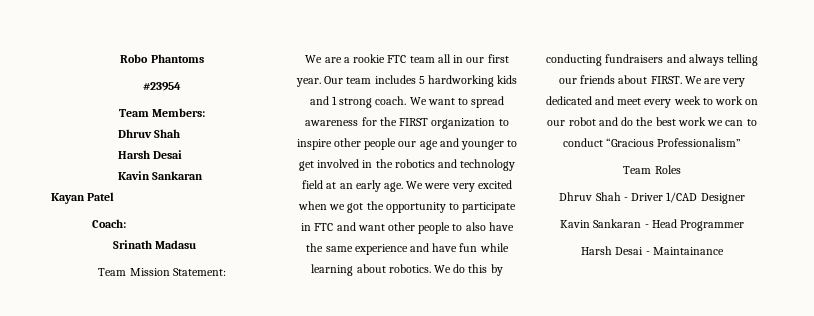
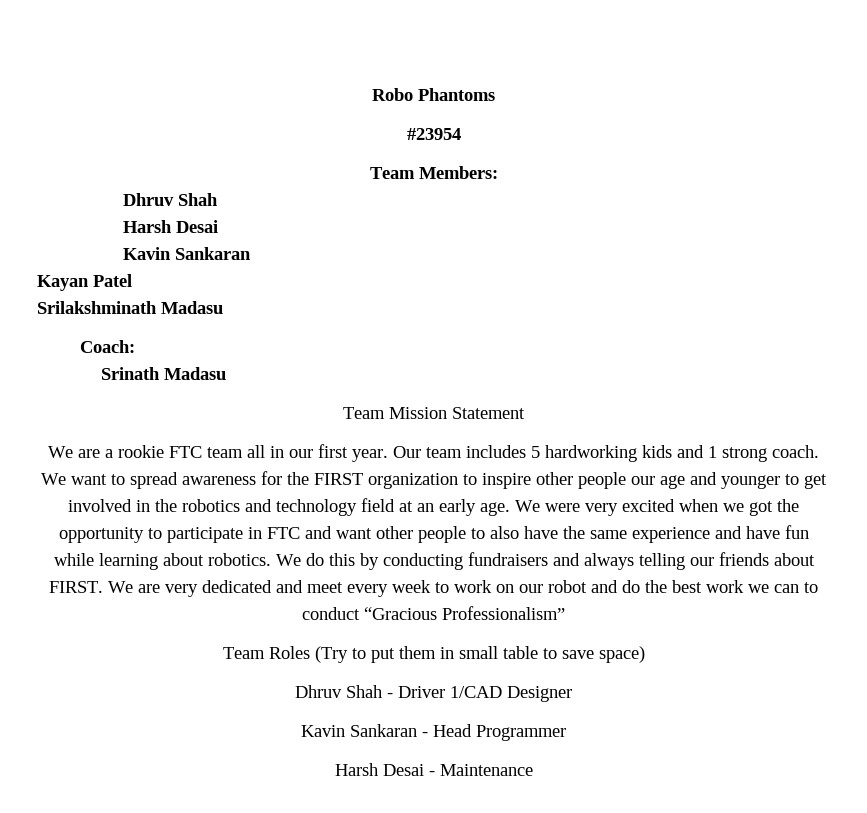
(115, 196) none -> [37,301,223,314] // Srilakshminath Madasu
[172,268,226,276] Statement: -> [452,407,525,419] Statement
(681, 169) none -> [314,646,645,663] (Try to put them in small table to save space)
[652,247,724,255] Maintainance -> [439,764,533,776] Maintenance

